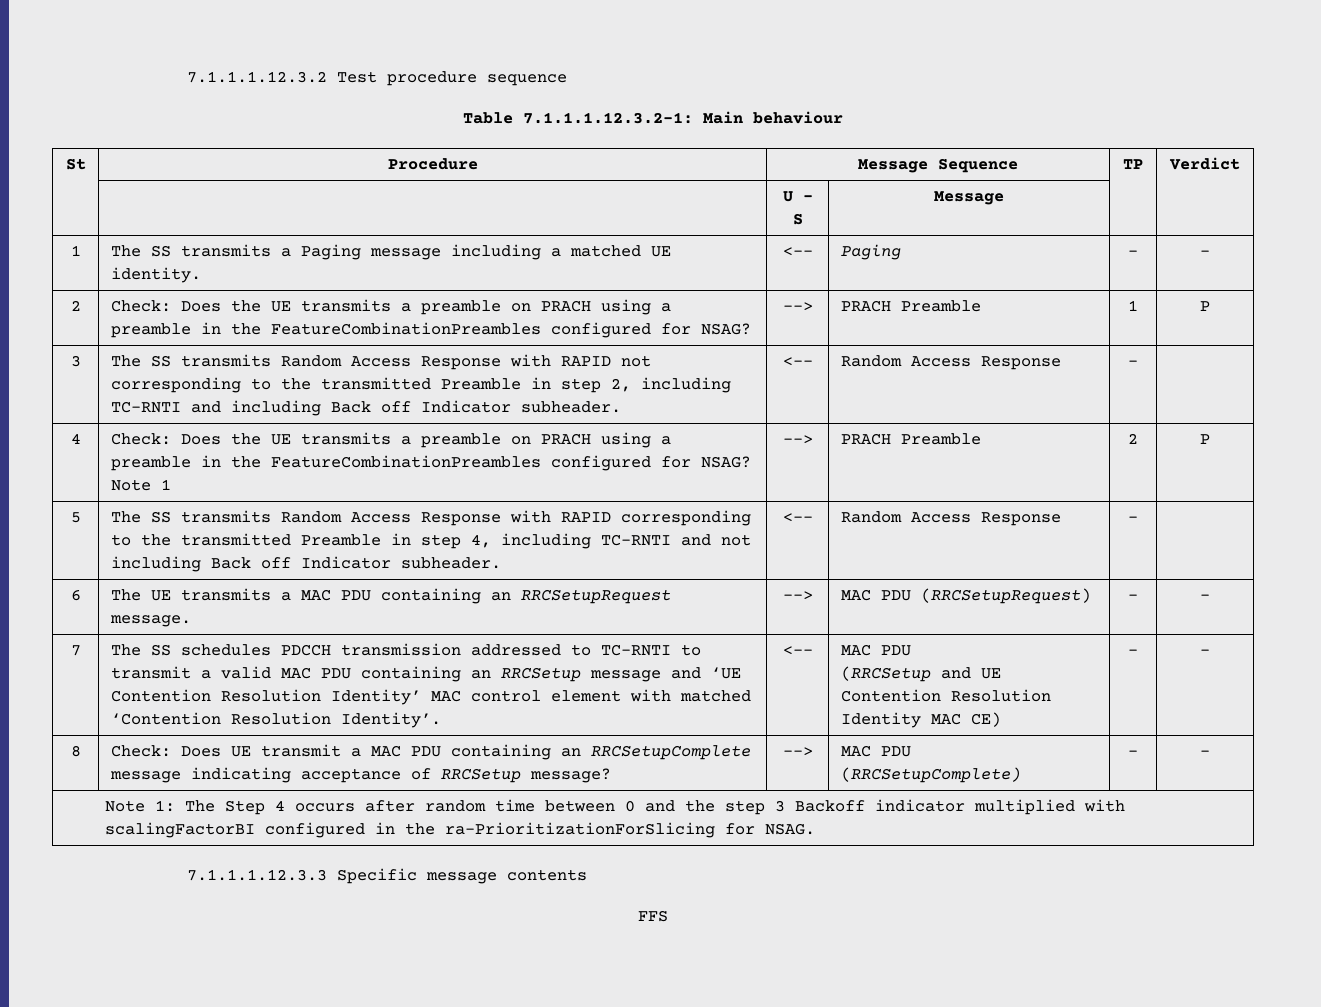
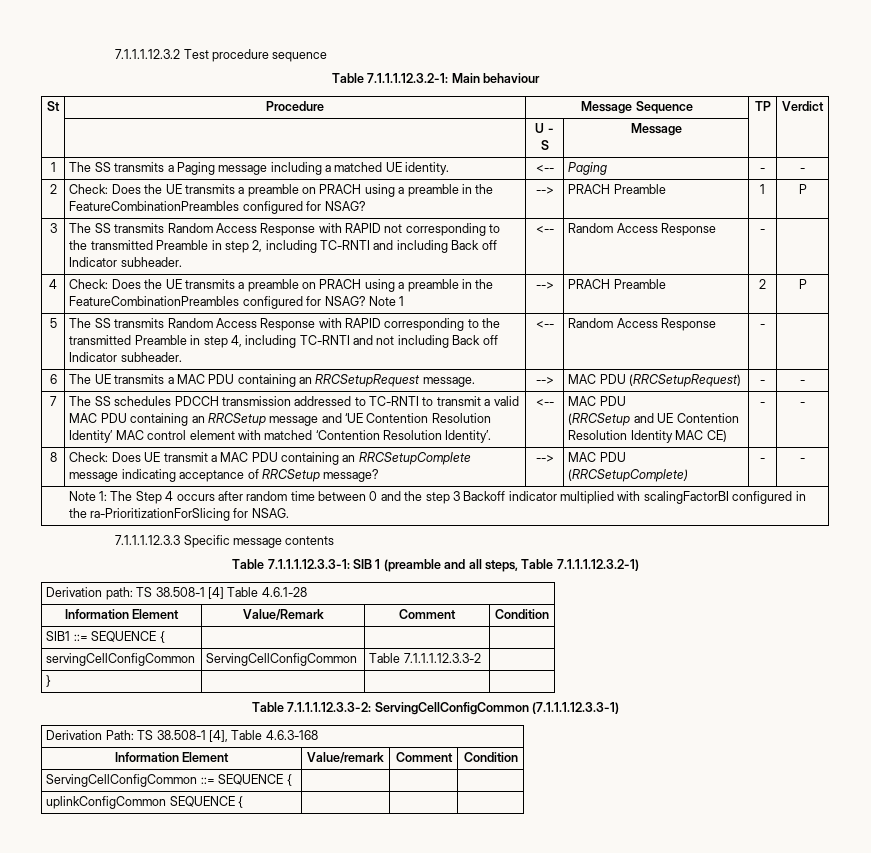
[638,910,668,922] FFS -> [232,559,639,572] [46,587,307,600] [64,609,180,619] [242,609,324,620] [399,609,456,619] [495,609,549,619] [46,631,165,643] [46,653,196,666] [206,653,358,666] [369,653,481,663] [46,675,52,687] [251,702,620,715] [46,730,318,742] [114,752,230,762] [307,752,384,763] [395,752,453,762] [463,752,518,762] [46,774,292,787] [46,796,244,809] Table 7.1.1.1.12.3.3-1: SIB 1 (preamble and all steps, Table 7.1.1.1.12.3.2-1) // Derivation path: TS 38.508-1 [4] Table 4.6.1-28 // Information Element | Value/Remark | Comment | Condition // SIB1 ::= SEQUENCE { | | | // servingCellConfigCommon | ServingCellConfigCommon | Table 7.1.1.1.12.3.3-2 | // } | | | // Table 7.1.1.1.12.3.3-2: ServingCellConfigCommon (7.1.1.1.12.3.3-1) // Derivation Path: TS 38.508-1 [4], Table 4.6.3-168 // Information Element | Value/remark | Comment | Condition // ServingCellConfigCommon ::= SEQUENCE { | | | // uplinkConfigCommon SEQUENCE { | | |

